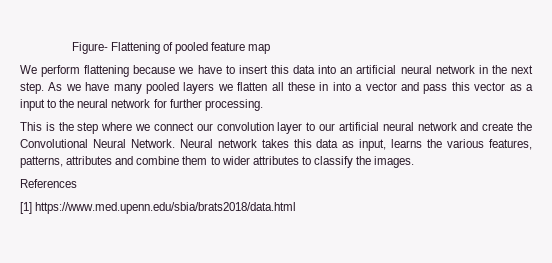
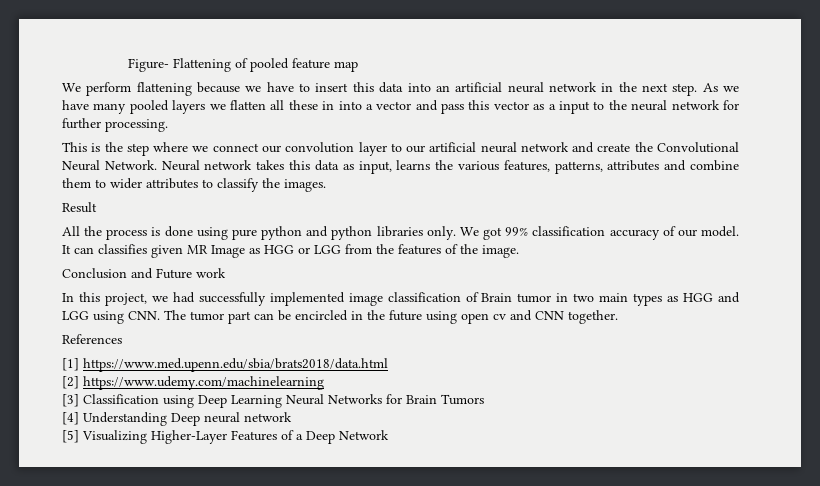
[20,179,77,188] [20,202,297,214] References // [1] https://www.med.upenn.edu/sbia/brats2018/data.html -> [62,202,97,213] [62,226,739,240] [62,244,519,258] [62,268,226,279] [62,292,741,306] [62,310,618,324] [62,334,122,344] [62,358,388,372] [62,376,324,390] [62,394,484,408] [62,412,292,426] [62,430,389,444] Result // All the process is done using pure python and python libraries only. We got 99% classification accuracy of our model. It can classifies given MR Image as HGG or LGG from the features of the image. // Conclusion and Future work // In this project, we had successfully implemented image classification of Brain tumor in two main types as HGG and LGG using CNN. The tumor part can be encircled in the future using open cv and CNN together. // References // [1] https://www.med.upenn.edu/sbia/brats2018/data.html // [2] https://www.udemy.com/machinelearning // [3] Classification using Deep Learning Neural Networks for Brain Tumors // [4] Understanding Deep neural network // [5] Visualizing Higher-Layer Features of a Deep Network

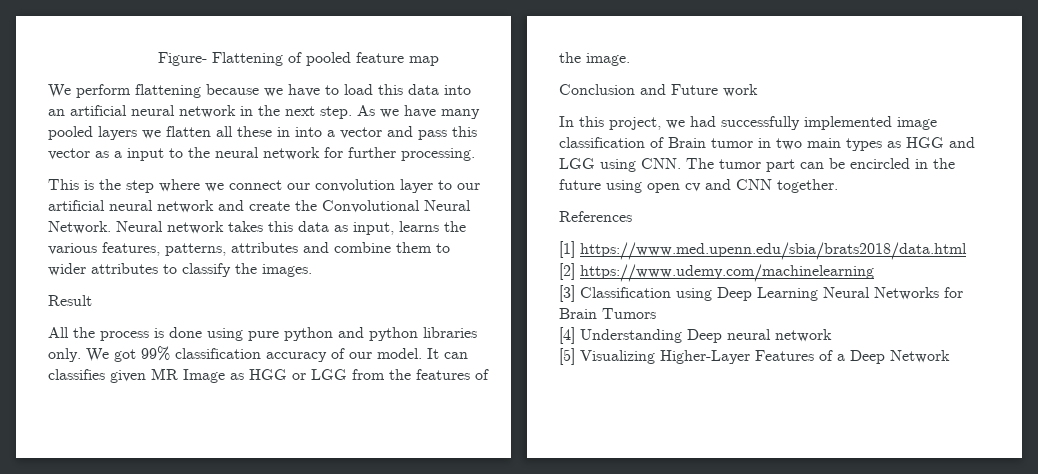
[315,83,349,92] insert -> [344,84,373,95] load

